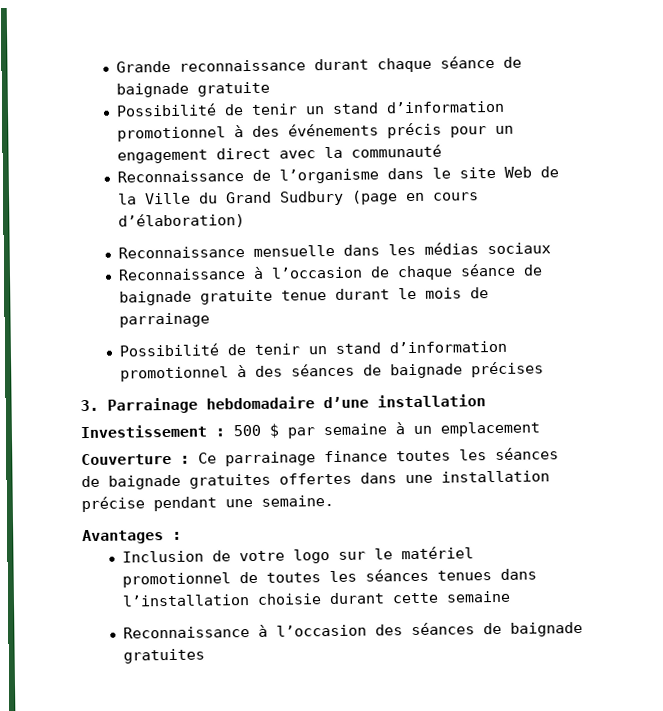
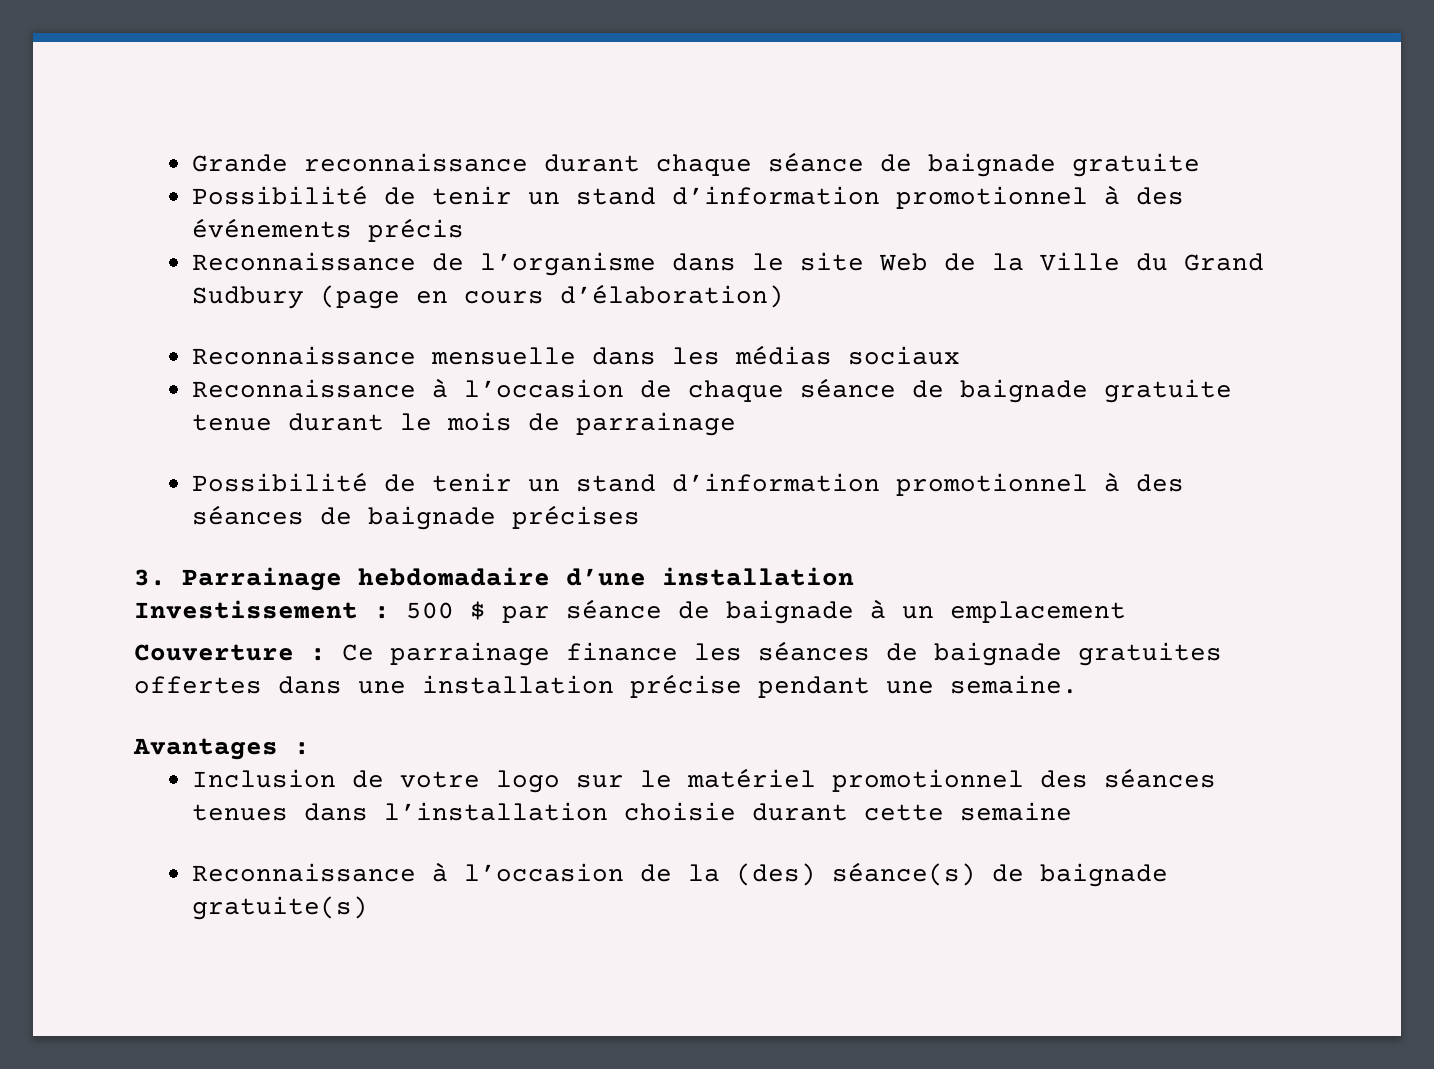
[450,125,515,138] [117,144,443,164] pour un engagement direct avec la communauté -> (465, 230) none
[323,423,387,436] semaine -> [566,599,854,624] séance de baignade
[396,450,451,462] toutes -> (678, 651) none
[239,570,358,584] de toutes les -> [1040,770,1089,788] des
[375,621,584,637] [123,648,206,664] des séances de baignade gratuites -> [640,862,1169,887] [192,896,369,920] de la (des) séance(s) de baignade gratuite(s)

